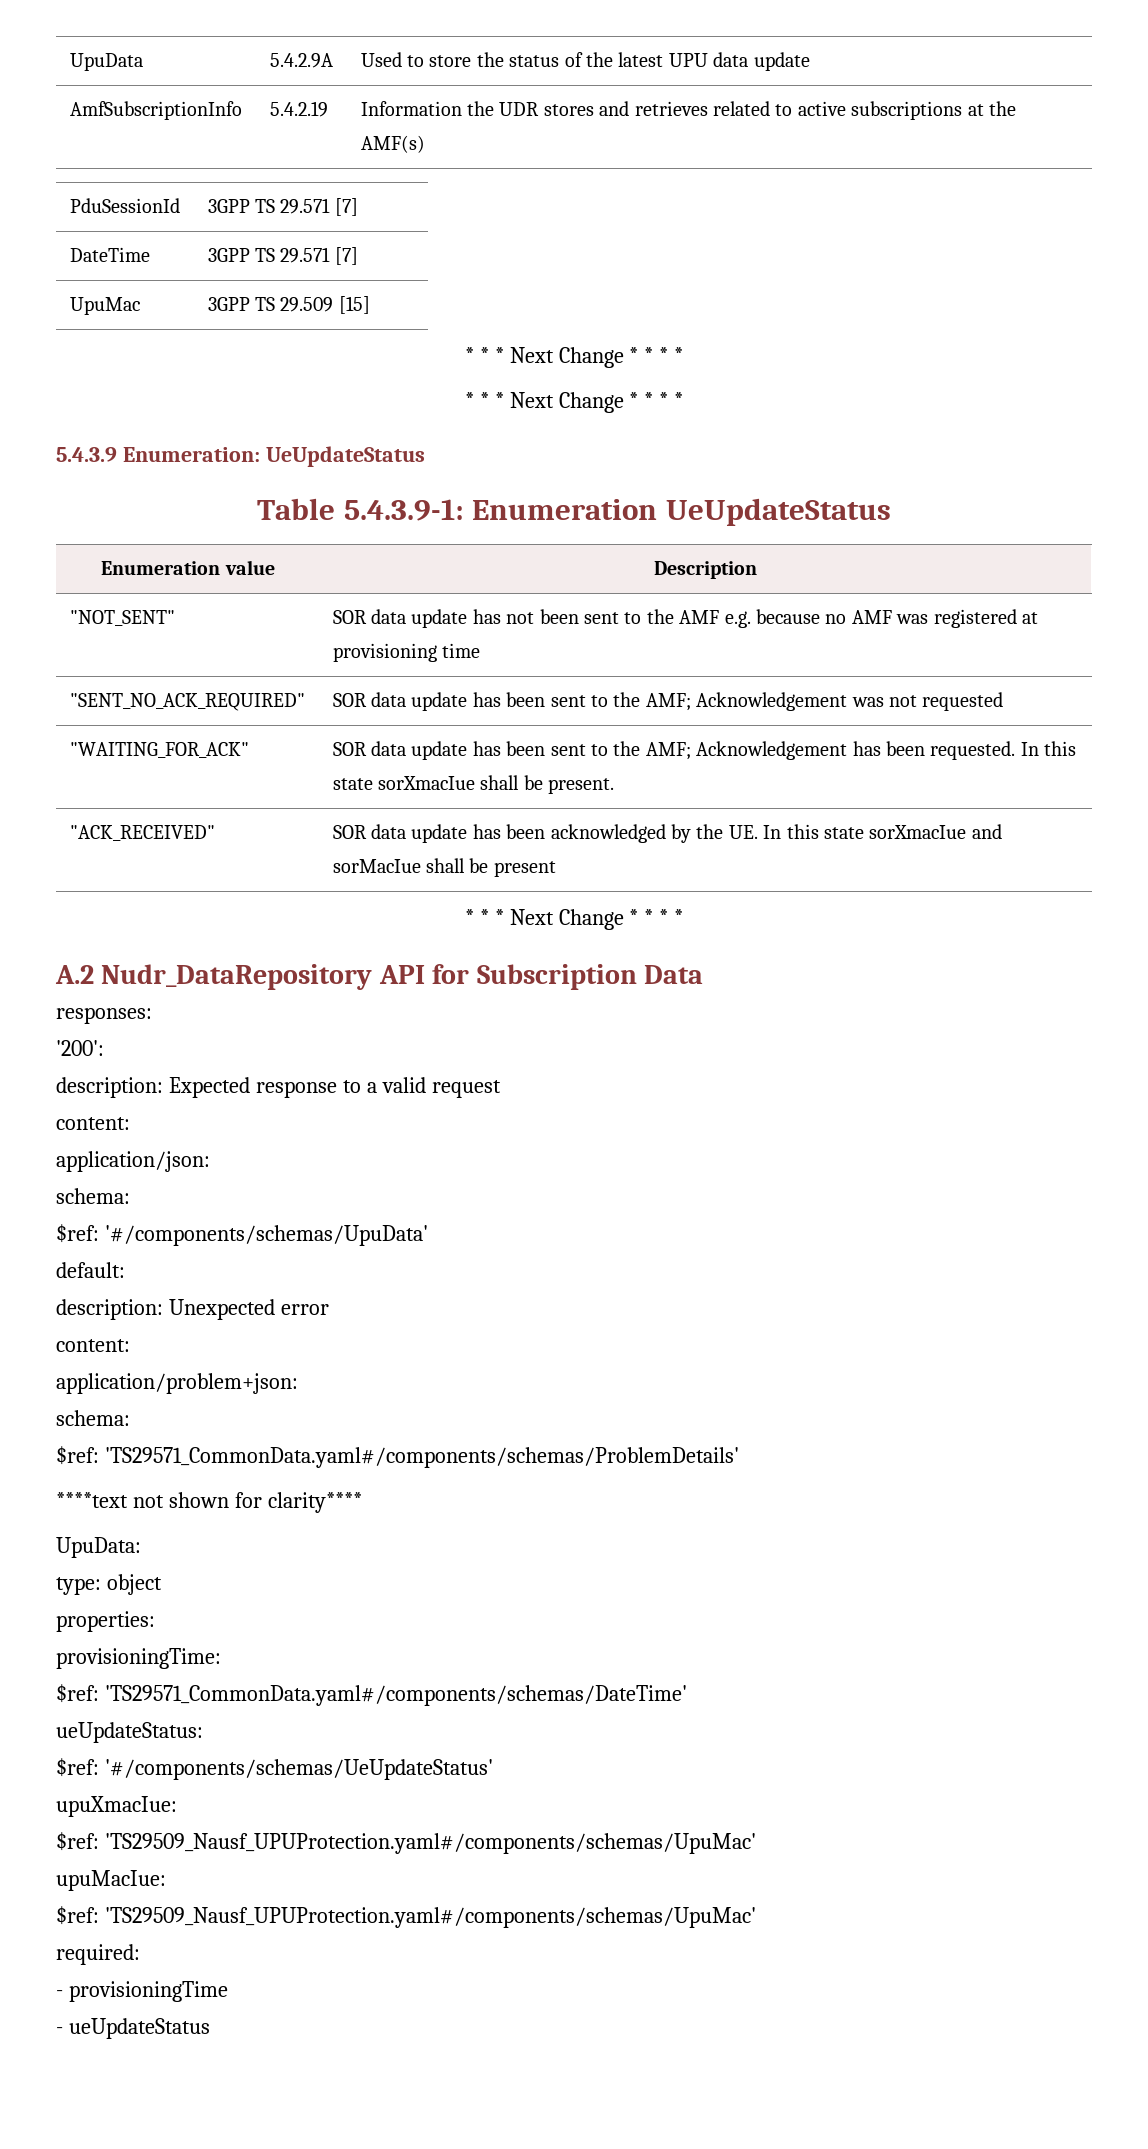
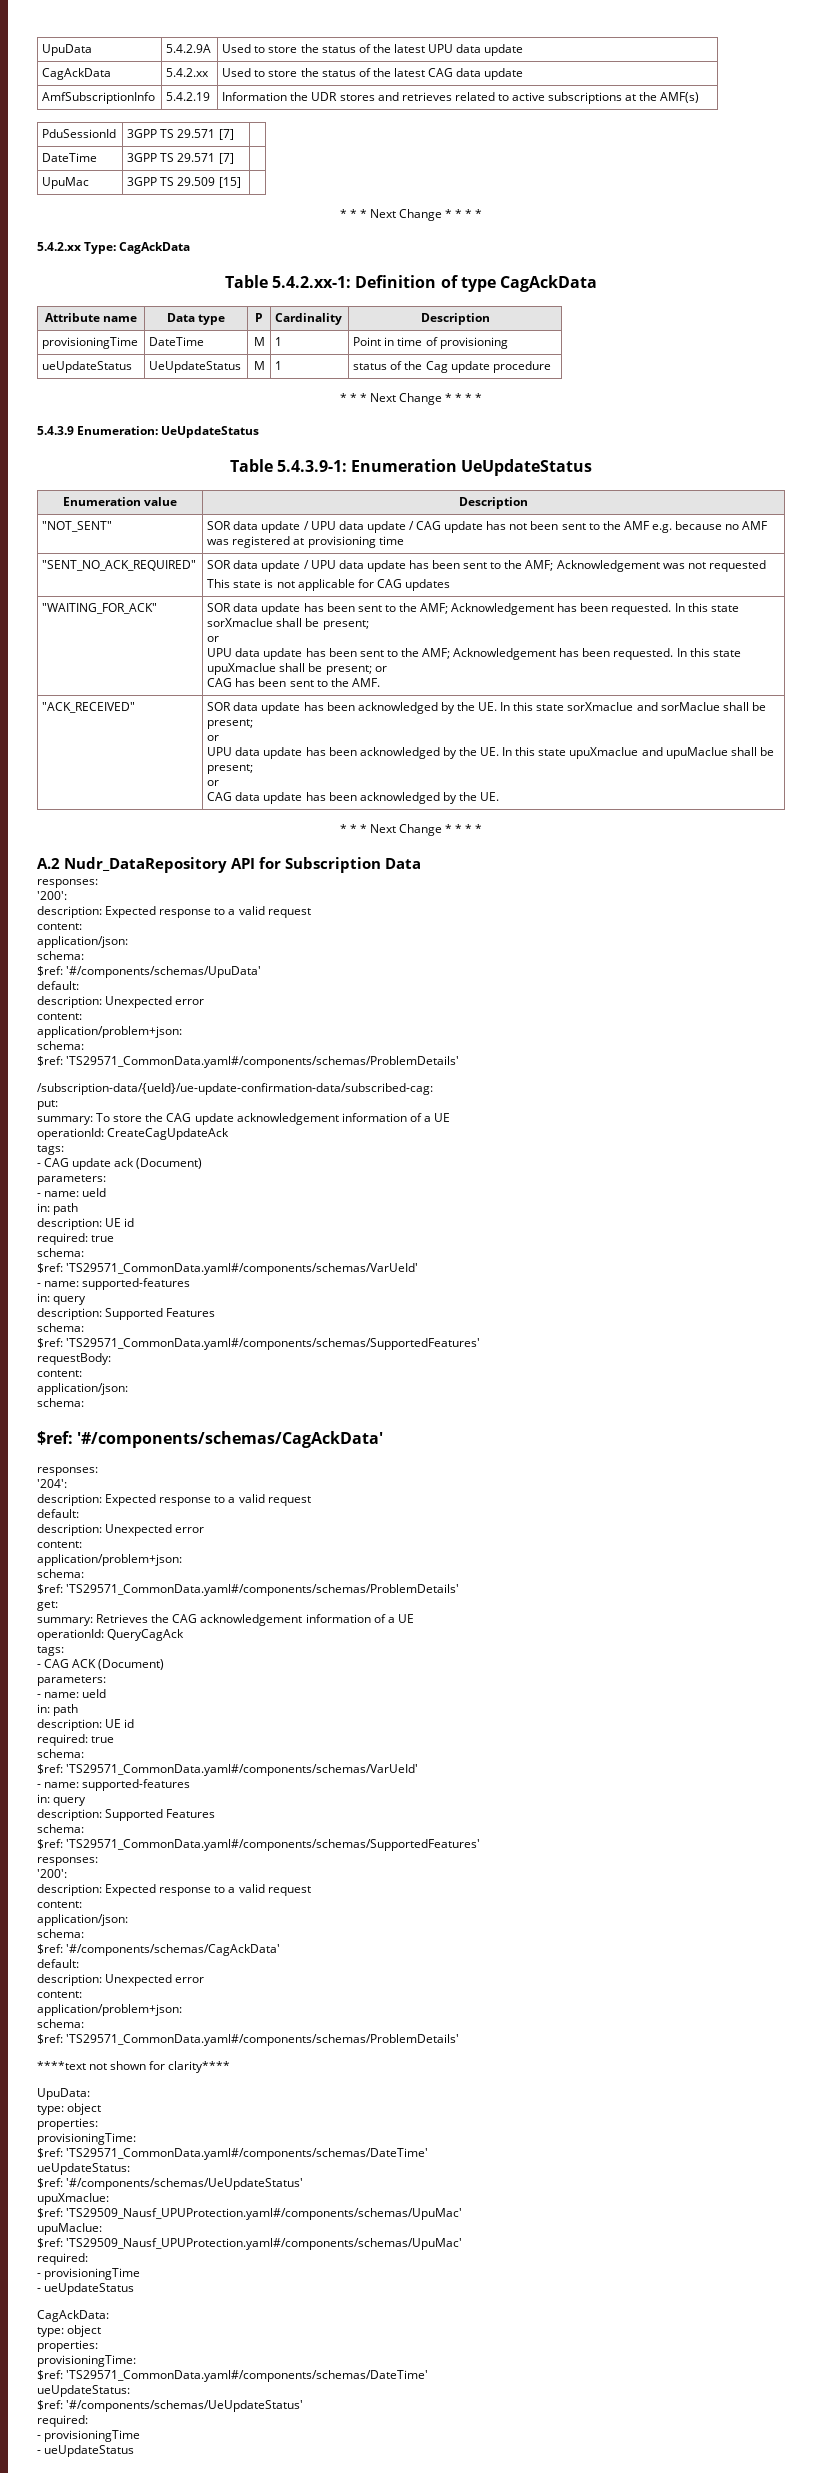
(810, 61) none -> [42,68,112,80] [166,68,210,77] [222,68,524,80] // CagAckData | 5.4.2.xx | Used to store the status of the latest CAG data update
(684, 355) none -> [37,242,191,254] [224,275,598,292] [44,313,138,322] [166,313,226,325] [255,313,263,322] [275,313,343,325] [420,313,490,325] [42,337,139,349] [149,337,205,346] [253,337,265,346] [275,337,283,346] [353,337,508,349] [42,361,133,373] [149,361,242,373] [253,361,265,370] [275,361,283,370] [353,361,551,373] // 5.4.2.xx Type: CagAckData // Table 5.4.2.xx-1: Definition of type CagAckData // Attribute name | Data type | P | Cardinality | Description // provisioningTime | DateTime | M | 1 | Point in time of provisioning // ueUpdateStatus | UeUpdateStatus | M | 1 | status of the Cag update procedure
(468, 618) none -> [303,521,484,533] / UPU data update / CAG update
(468, 701) none -> [303,560,406,572] / UPU data update
(1004, 701) none -> [207,579,450,591] // This state is not applicable for CAG updates
[548,778,615,794] present. -> [322,620,369,630] [207,636,220,642] [207,648,741,660] [207,663,387,675] [207,678,380,687] present; // or // UPU data update has been sent to the AMF; Acknowledgement has been requested. In this state upuXmacIue shall be present; or // CAG has been sent to the AMF.
[493,861,556,877] present -> [207,719,254,729] [207,735,220,741] [207,747,774,759] [207,764,254,774] [207,780,220,786] [207,792,500,804] present; // or // UPU data update has been acknowledged by the UE. In this state upuXmacIue and upuMacIue shall be present; // or // CAG data update has been acknowledged by the UE.
(739, 1457) none -> [37,1083,433,1095] [37,1100,58,1110] [37,1113,451,1125] [37,1128,230,1140] [37,1145,64,1155] [37,1158,203,1170] [37,1175,106,1185] [37,1188,107,1197] [37,1203,79,1215] [37,1218,135,1230] [37,1233,115,1245] [37,1248,84,1257] [37,1263,419,1275] [37,1278,191,1290] [37,1293,87,1305] [37,1308,216,1320] [37,1323,84,1332] [37,1338,481,1350] [37,1353,111,1365] [37,1370,82,1377] [37,1383,128,1395] [37,1398,84,1407] [37,1431,384,1448] [37,1467,98,1476] [37,1479,67,1488] [37,1494,311,1506] [37,1509,79,1518] [37,1524,205,1536] [37,1541,82,1548] [37,1554,182,1566] [37,1569,84,1578] [37,1584,460,1596] [37,1601,58,1611] [37,1614,414,1626] [37,1629,185,1641] [37,1646,64,1656] [37,1659,165,1670] [37,1676,106,1686] [37,1689,107,1698] [37,1704,79,1716] [37,1719,135,1731] [37,1734,115,1746] [37,1749,84,1758] [37,1764,419,1776] [37,1779,191,1791] [37,1794,87,1806] [37,1809,216,1821] [37,1824,84,1833] [37,1839,481,1851] [37,1857,98,1866] [37,1869,67,1878] [37,1884,311,1896] [37,1901,82,1908] [37,1914,128,1926] [37,1929,84,1938] [37,1944,281,1956] [37,1959,79,1968] [37,1974,205,1986] [37,1991,82,1998] [37,2004,182,2016] [37,2019,84,2028] [37,2034,460,2046] // /subscription-data/{ueId}/ue-update-confirmation-data/subscribed-cag: // put: // summary: To store the CAG update acknowledgement information of a UE // operationId: CreateCagUpdateAck // tags: // - CAG update ack (Document) // parameters: // - name: ueId // in: path // description: UE id // required: true // schema: // $ref: 'TS29571_CommonData.yaml#/components/schemas/VarUeId' // - name: supported-features // in: query // description: Supported Features // schema: // $ref: 'TS29571_CommonData.yaml#/components/schemas/SupportedFeatures' // requestBody: // content: // application/json: // schema: // $ref: '#/components/schemas/CagAckData' // responses: // '204': // description: Expected response to a valid request // default: // description: Unexpected error // content: // application/problem+json: // schema: // $ref: 'TS29571_CommonData.yaml#/components/schemas/ProblemDetails' // get: // summary: Retrieves the CAG acknowledgement information of a UE // operationId: QueryCagAck // tags: // - CAG ACK (Document) // parameters: // - name: ueId // in: path // description: UE id // required: true // schema: // $ref: 'TS29571_CommonData.yaml#/components/schemas/VarUeId' // - name: supported-features // in: query // description: Supported Features // schema: // $ref: 'TS29571_CommonData.yaml#/components/schemas/SupportedFeatures' // responses: // '200': // description: Expected response to a valid request // content: // application/json: // schema: // $ref: '#/components/schemas/CagAckData' // default: // description: Unexpected error // content: // application/problem+json: // schema: // $ref: 'TS29571_CommonData.yaml#/components/schemas/ProblemDetails'
(210, 2028) none -> [37,2310,109,2322] [37,2325,102,2337] [37,2340,98,2352] [37,2355,136,2367] [37,2370,429,2382] [37,2385,130,2397] [37,2400,304,2412] [37,2415,88,2427] [37,2430,141,2442] [37,2445,135,2457] // CagAckData: // type: object // properties: // provisioningTime: // $ref: 'TS29571_CommonData.yaml#/components/schemas/DateTime' // ueUpdateStatus: // $ref: '#/components/schemas/UeUpdateStatus' // required: // - provisioningTime // - ueUpdateStatus

